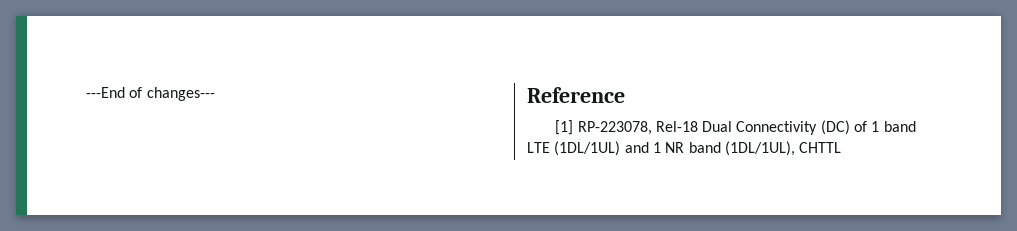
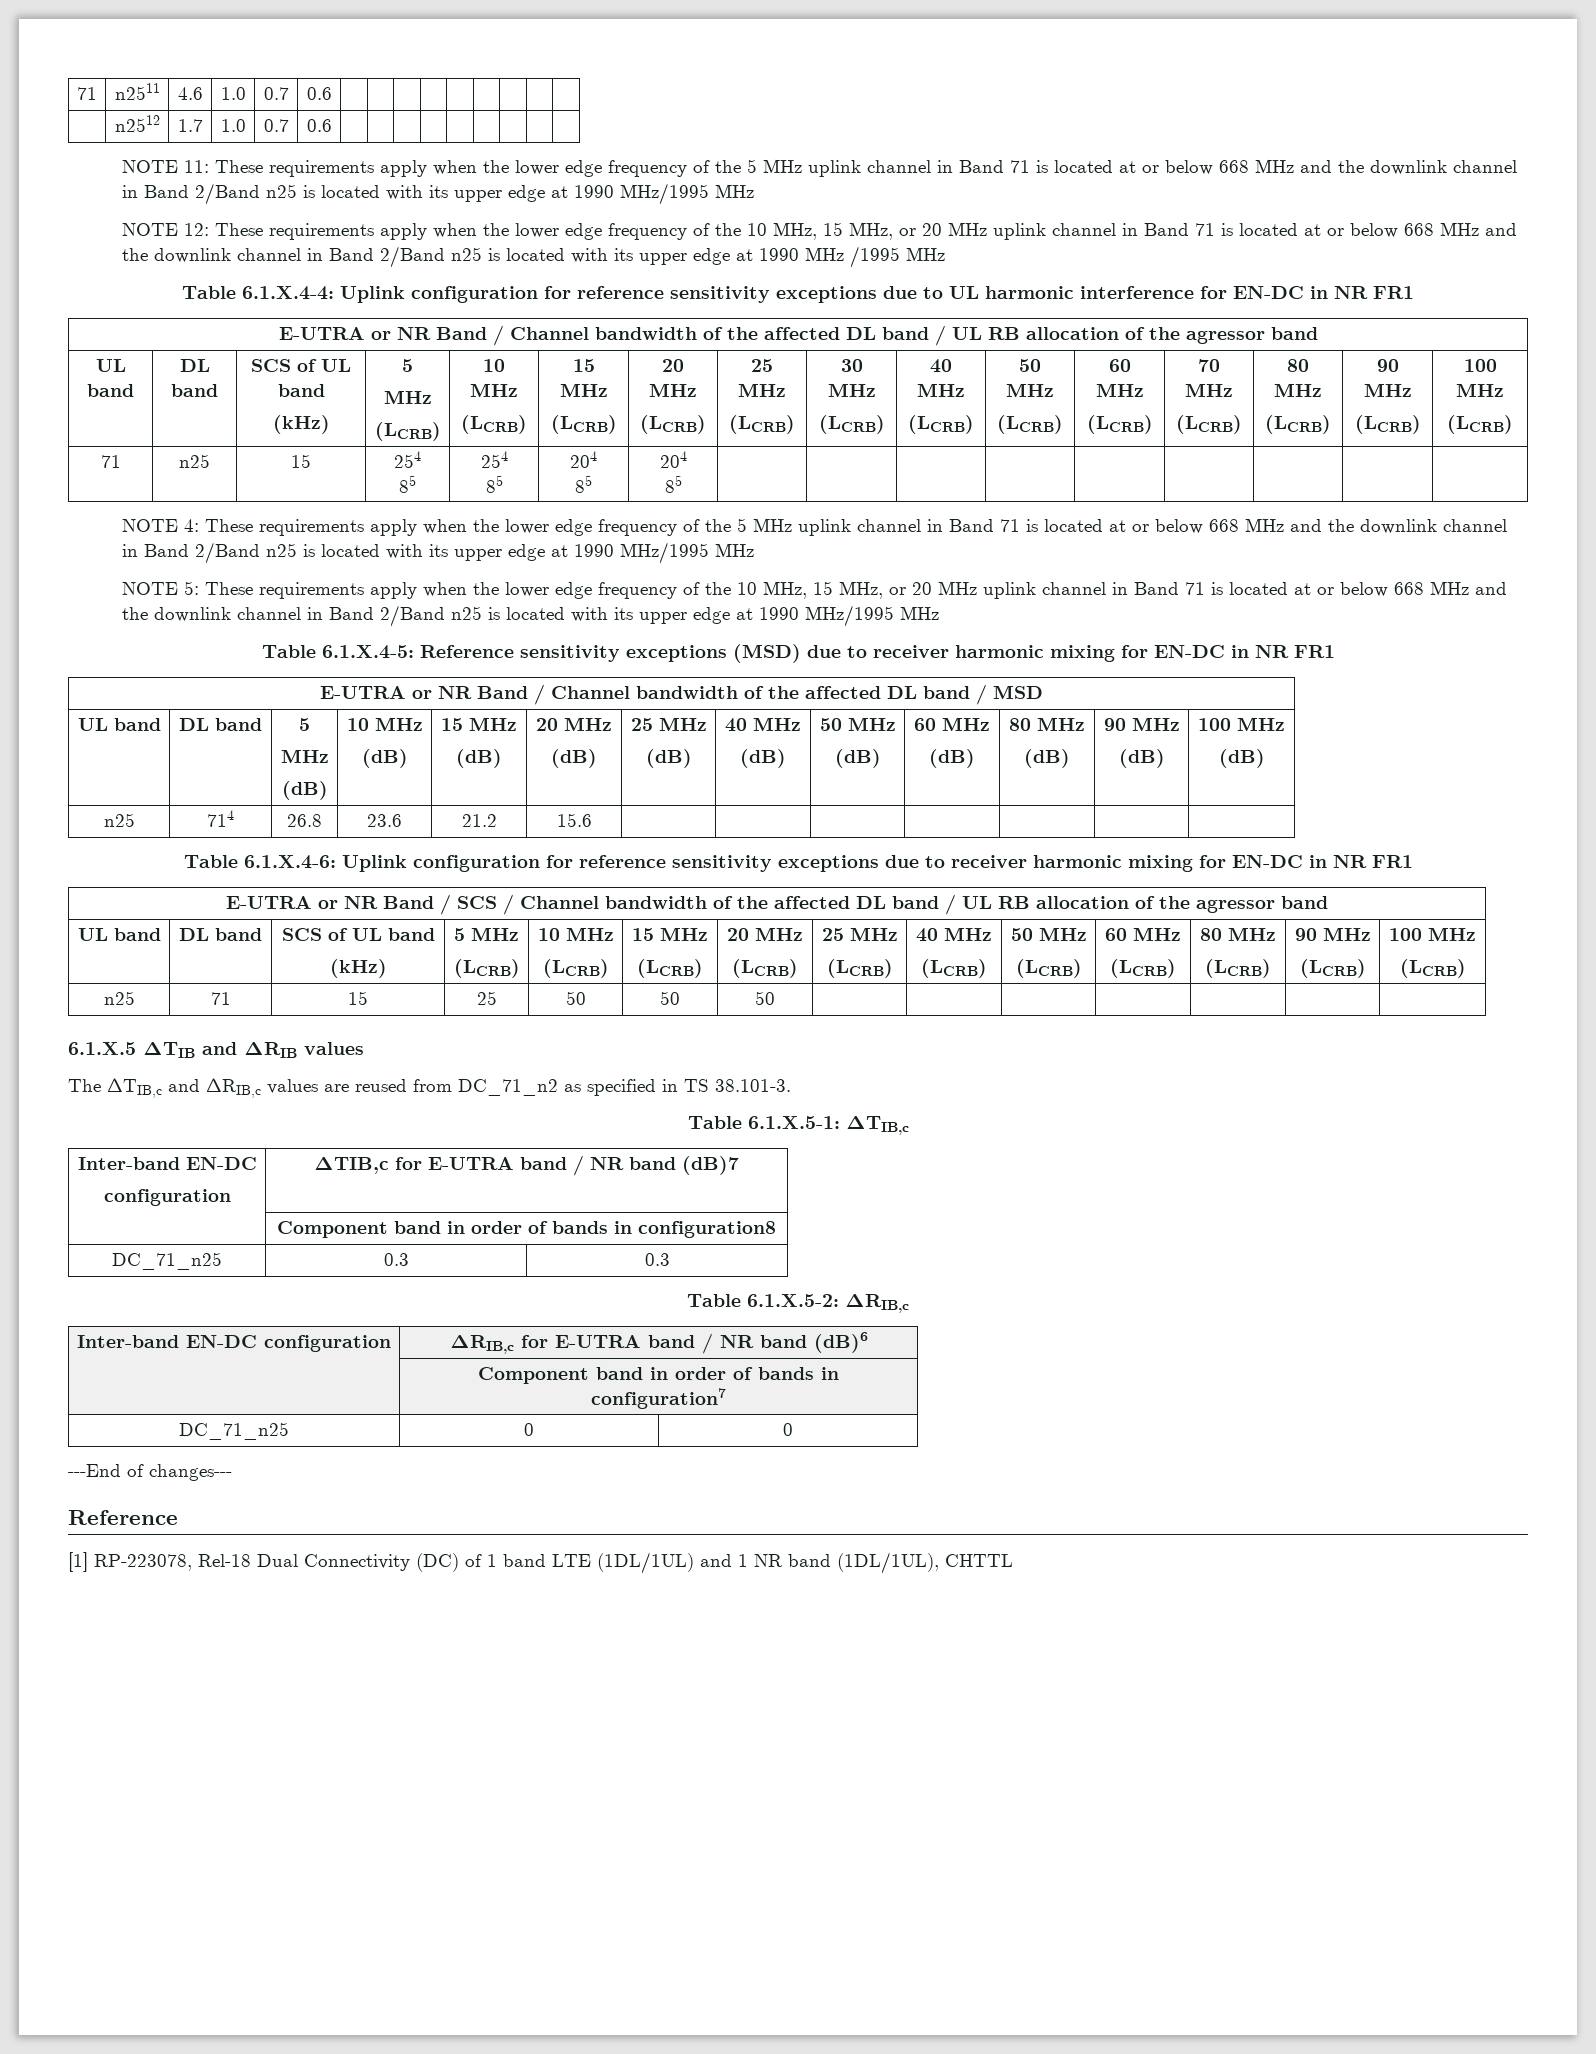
(86, 92) none -> [77,87,97,100] [114,83,160,100] [177,87,203,100] [220,87,246,100] [263,87,289,100] [306,87,332,100] [114,115,160,132] [177,119,203,132] [220,119,246,132] [263,119,289,132] [306,119,332,132] [121,159,1517,177] [121,183,754,205] [121,222,1517,240] [121,246,945,268] [182,286,1414,303] [278,325,1318,346] [95,359,126,372] [87,384,134,397] [179,359,210,372] [171,384,218,397] [251,359,351,372] [277,384,325,397] [272,415,330,434] [402,359,413,372] [383,390,432,404] [374,422,441,441] [483,359,505,372] [470,383,518,397] [461,415,527,434] [572,359,595,372] [559,383,608,397] [550,415,617,434] [662,359,684,372] [649,383,697,397] [640,415,706,434] [751,359,773,372] [738,383,786,397] [729,415,795,434] [840,359,863,372] [827,383,876,397] [818,415,885,434] [930,359,952,373] [917,383,965,397] [908,415,974,434] [1019,359,1041,372] [1006,383,1054,397] [997,415,1063,434] [1108,359,1131,372] [1095,383,1144,397] [1086,415,1153,434] [1198,359,1220,372] [1185,383,1233,397] [1176,415,1242,434] [1287,359,1309,372] [1274,383,1322,397] [1265,415,1331,434] [1376,359,1399,372] [1363,383,1412,397] [1354,415,1421,434] [1463,359,1497,372] [1456,383,1504,397] [1447,415,1513,434] [100,455,121,468] [179,454,210,468] [291,454,311,468] [394,451,421,468] [399,475,416,493] [480,451,508,468] [485,475,503,493] [570,451,597,468] [575,475,592,493] [659,451,687,468] [664,475,682,493] [121,518,1507,536] [121,542,754,564] [121,581,1507,599] [121,605,939,627] [261,644,1335,663] [320,684,1043,705] [77,718,161,731] [179,718,262,731] [299,718,310,731] [280,749,329,763] [281,781,328,800] [346,717,423,731] [361,749,408,768] [441,717,517,731] [456,749,502,768] [536,717,612,731] [551,749,597,768] [630,717,707,731] [645,749,692,768] [725,717,801,732] [740,749,786,768] [819,717,896,731] [834,749,881,768] [914,717,990,731] [929,749,975,768] [1009,717,1085,731] [1024,749,1070,768] [1103,717,1180,731] [1118,749,1165,768] [1198,717,1285,731] [1218,749,1265,768] [103,813,135,827] [207,810,234,827] [287,814,322,827] [367,814,402,827] [461,814,497,827] [556,813,592,827] [183,855,1413,872] [226,894,1328,915] [77,928,161,941] [179,928,262,941] [281,928,435,941] [329,959,387,978] [454,927,519,941] [453,959,520,978] [537,927,614,941] [542,959,609,978] [632,927,708,941] [637,959,703,978] [727,927,803,941] [732,959,798,978] [821,927,898,941] [826,959,893,978] [916,927,992,942] [921,959,987,978] [1010,927,1087,941] [1015,959,1082,978] [1105,927,1181,941] [1110,959,1176,978] [1200,927,1276,941] [1205,959,1271,978] [1294,927,1371,941] [1299,959,1366,978] [1389,927,1476,941] [1399,959,1466,978] [103,991,135,1005] [210,992,231,1005] [348,991,368,1005] [476,991,497,1005] [565,991,586,1005] [660,991,680,1005] [755,991,775,1005] [68,1042,364,1058] [68,1077,791,1098] [687,1116,909,1135] [77,1157,257,1170] [103,1189,231,1206] [314,1155,739,1176] [277,1221,776,1238] [112,1252,222,1270] [383,1253,409,1266] [644,1253,670,1266] [687,1294,909,1313] [77,1335,391,1352] [449,1332,868,1354] [478,1367,839,1384] [591,1388,726,1409] [179,1422,289,1440] [524,1423,534,1436] [783,1423,793,1436] 71 | n2511 | 4.6 | 1.0 | 0.7 | 0.6 | | | | | | | | | // | n2512 | 1.7 | 1.0 | 0.7 | 0.6 | | | | | | | | | // NOTE 11: These requirements apply when the lower edge frequency of the 5 MHz uplink channel in Band 71 is located at or below 668 MHz and the downlink channel in Band 2/Band n25 is located with its upper edge at 1990 MHz/1995 MHz // NOTE 12: These requirements apply when the lower edge frequency of the 10 MHz, 15 MHz, or 20 MHz uplink channel in Band 71 is located at or below 668 MHz and the downlink channel in Band 2/Band n25 is located with its upper edge at 1990 MHz /1995 MHz // Table 6.1.X.4-4: Uplink configuration for reference sensitivity exceptions due to UL harmonic interference for EN-DC in NR FR1 // E-UTRA or NR Band / Channel bandwidth of the affected DL band / UL RB allocation of the agressor band // UL band | DL band | SCS of UL band // (kHz) | 5 // MHz // (LCRB) | 10 MHz // (LCRB) | 15 MHz // (LCRB) | 20 MHz // (LCRB) | 25 MHz // (LCRB) | 30 MHz // (LCRB) | 40 MHz // (LCRB) | 50 MHz // (LCRB) | 60 MHz // (LCRB) | 70 MHz // (LCRB) | 80 MHz // (LCRB) | 90 MHz // (LCRB) | 100 MHz // (LCRB) // 71 | n25 | 15 | 254 // 85 | 254 // 85 | 204 // 85 | 204 // 85 | | | | | | | | | // NOTE 4: These requirements apply when the lower edge frequency of the 5 MHz uplink channel in Band 71 is located at or below 668 MHz and the downlink channel in Band 2/Band n25 is located with its upper edge at 1990 MHz/1995 MHz // NOTE 5: These requirements apply when the lower edge frequency of the 10 MHz, 15 MHz, or 20 MHz uplink channel in Band 71 is located at or below 668 MHz and the downlink channel in Band 2/Band n25 is located with its upper edge at 1990 MHz/1995 MHz // Table 6.1.X.4-5: Reference sensitivity exceptions (MSD) due to receiver harmonic mixing for EN-DC in NR FR1 // E-UTRA or NR Band / Channel bandwidth of the affected DL band / MSD // UL band | DL band | 5 // MHz // (dB) | 10 MHz // (dB) | 15 MHz // (dB) | 20 MHz // (dB) | 25 MHz // (dB) | 40 MHz // (dB) | 50 MHz // (dB) | 60 MHz // (dB) | 80 MHz // (dB) | 90 MHz // (dB) | 100 MHz // (dB) // n25 | 714 | 26.8 | 23.6 | 21.2 | 15.6 | | | | | | | // Table 6.1.X.4-6: Uplink configuration for reference sensitivity exceptions due to receiver harmonic mixing for EN-DC in NR FR1 // E-UTRA or NR Band / SCS / Channel bandwidth of the affected DL band / UL RB allocation of the agressor band // UL band | DL band | SCS of UL band // (kHz) | 5 MHz // (LCRB) | 10 MHz // (LCRB) | 15 MHz // (LCRB) | 20 MHz // (LCRB) | 25 MHz // (LCRB) | 40 MHz // (LCRB) | 50 MHz // (LCRB) | 60 MHz // (LCRB) | 80 MHz // (LCRB) | 90 MHz // (LCRB) | 100 MHz // (LCRB) // n25 | 71 | 15 | 25 | 50 | 50 | 50 | | | | | | | // 6.1.X.5 ∆TIB and ∆RIB values // The ΔTIB,c and ΔRIB,c values are reused from DC_71_n2 as specified in TS 38.101-3. // Table 6.1.X.5-1: ΔTIB,c // Inter-band EN-DC // configuration | ΔTIB,c for E-UTRA band / NR band (dB)7 // | Component band in order of bands in configuration8 // DC_71_n25 | 0.3 | 0.3 // Table 6.1.X.5-2: ΔRIB,c // Inter-band EN-DC configuration | ΔRIB,c for E-UTRA band / NR band (dB)6 // | Component band in order of bands in configuration7 // DC_71_n25 | 0 | 0 //

